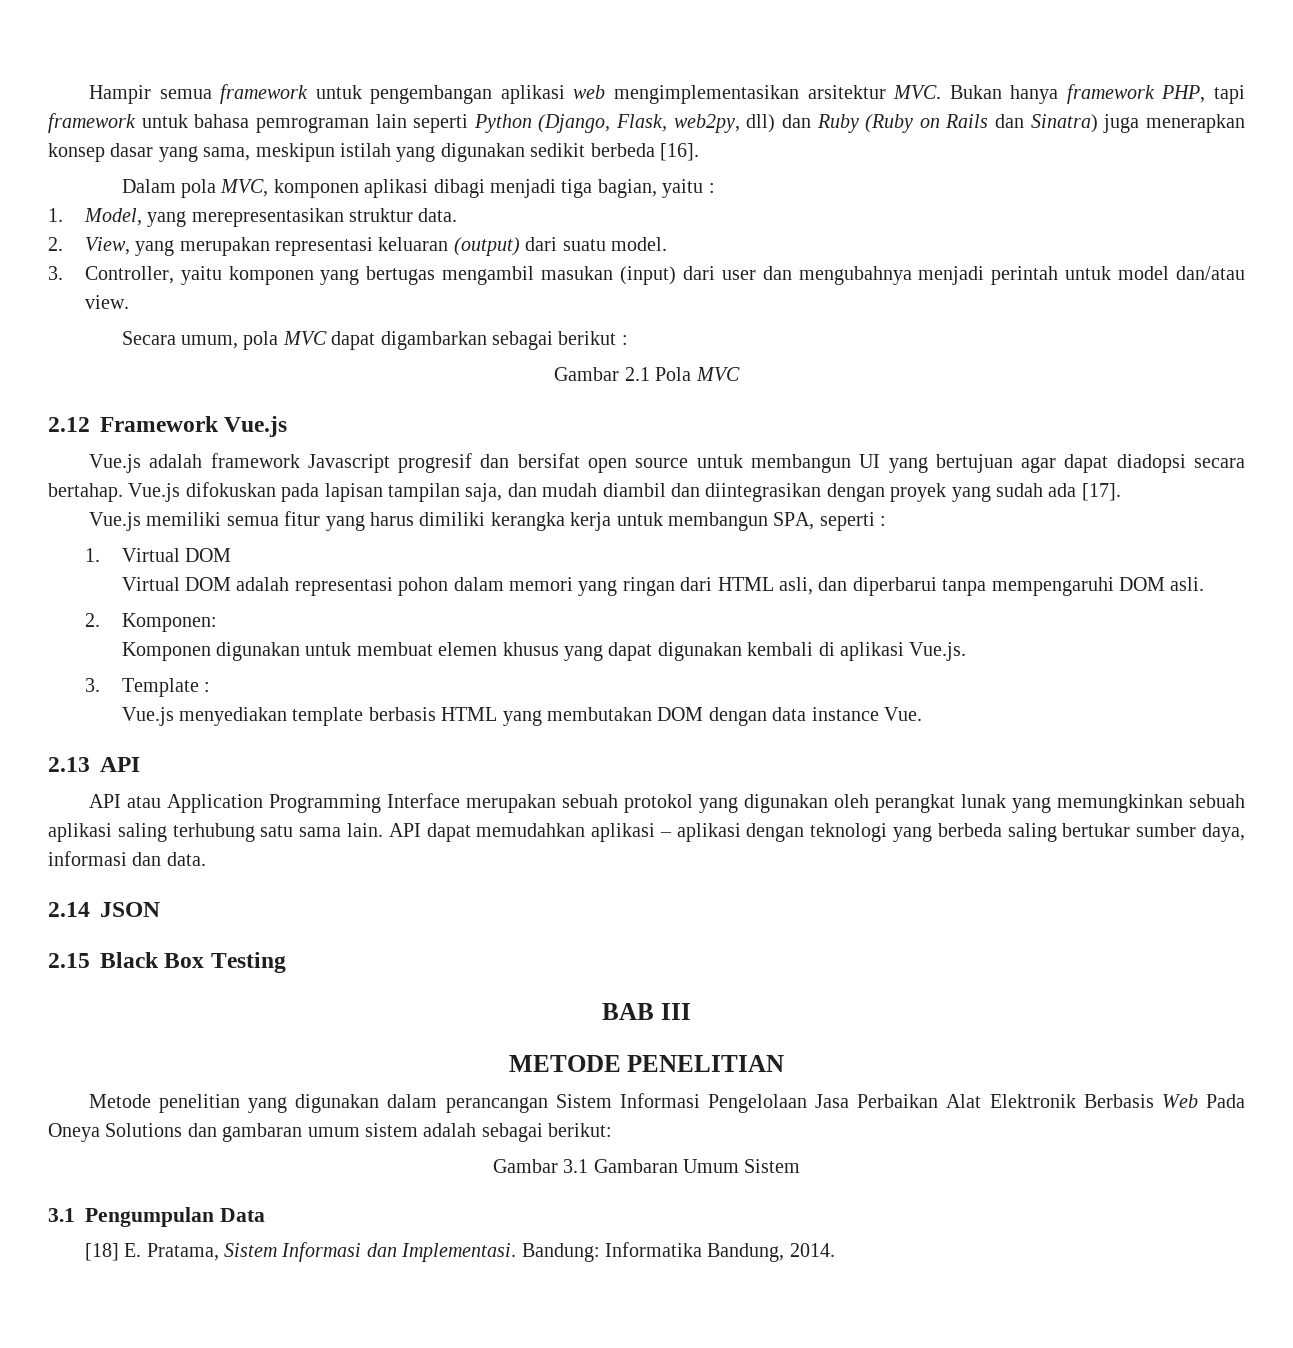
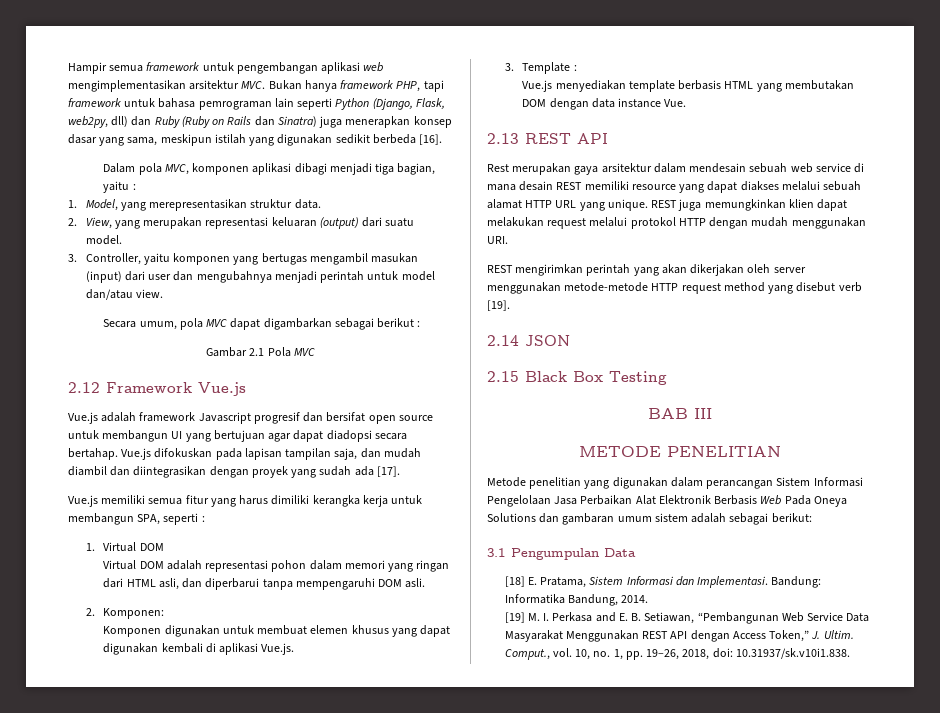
(90, 764) none -> [525,133,571,144] REST
[88,793,1246,813] [48,823,1245,842] [48,851,206,866] API atau Application Programming Interface merupakan sebuah protokol yang digunakan oleh perangkat lunak yang memungkinkan sebuah aplikasi saling terhubung satu sama lain. API dapat memudahkan aplikasi – aplikasi dengan teknologi yang berbeda saling bertukar sumber daya, informasi dan data. -> [487,163,865,175] [487,181,862,193] [487,199,848,211] [487,217,866,229] [487,236,508,244] [487,264,806,276] [487,282,862,294] [487,300,510,311] Rest merupakan gaya arsitektur dalam mendesain sebuah web service di mana desain REST memiliki resource yang dapat diakses melalui sebuah alamat HTTP URL yang unique. REST juga memungkinkan klien dapat melakukan request melalui protokol HTTP dengan mudah menggunakan URI. // REST mengirimkan perintah yang akan dikerjakan oleh server menggunakan metode-metode HTTP request method yang disebut verb [19].
[492,1159,801,1173] // Gambar 3.1 Gambaran Umum Sistem -> (812, 518) none
(835, 1250) none -> [504,612,870,624] [504,630,854,642] [504,648,850,660] // [19] M. I. Perkasa and E. B. Setiawan, “Pembangunan Web Service Data Masyarakat Menggunakan REST API dengan Access Token,” J. Ultim. Comput., vol. 10, no. 1, pp. 19–26, 2018, doi: 10.31937/sk.v10i1.838.

